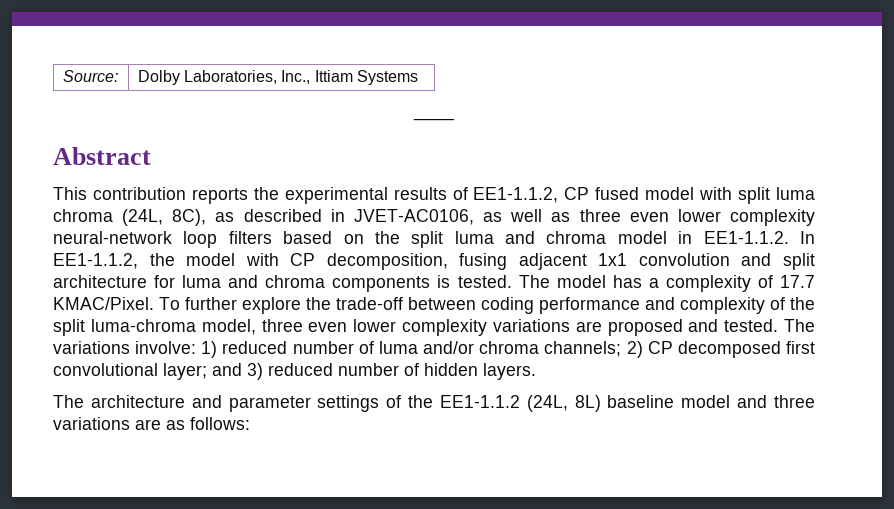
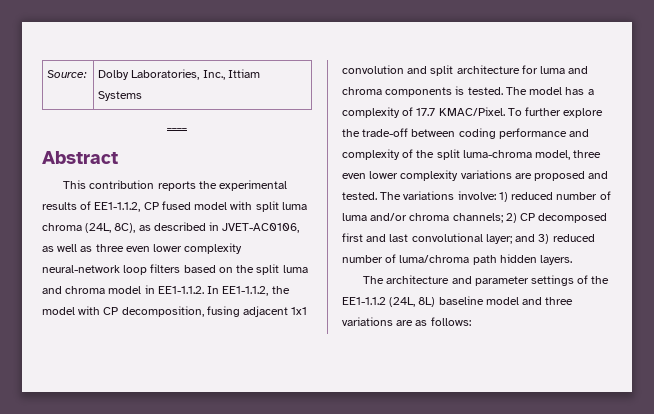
(815, 347) none -> [366,234,409,242] and last
(419, 369) none -> [399,255,497,265] luma/chroma path

